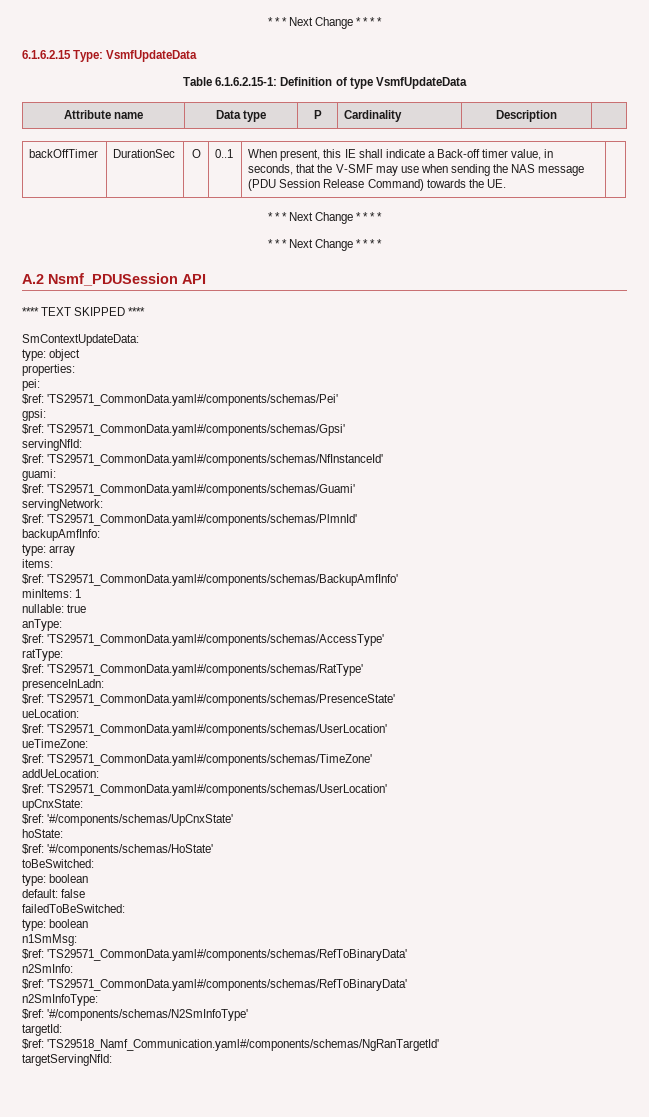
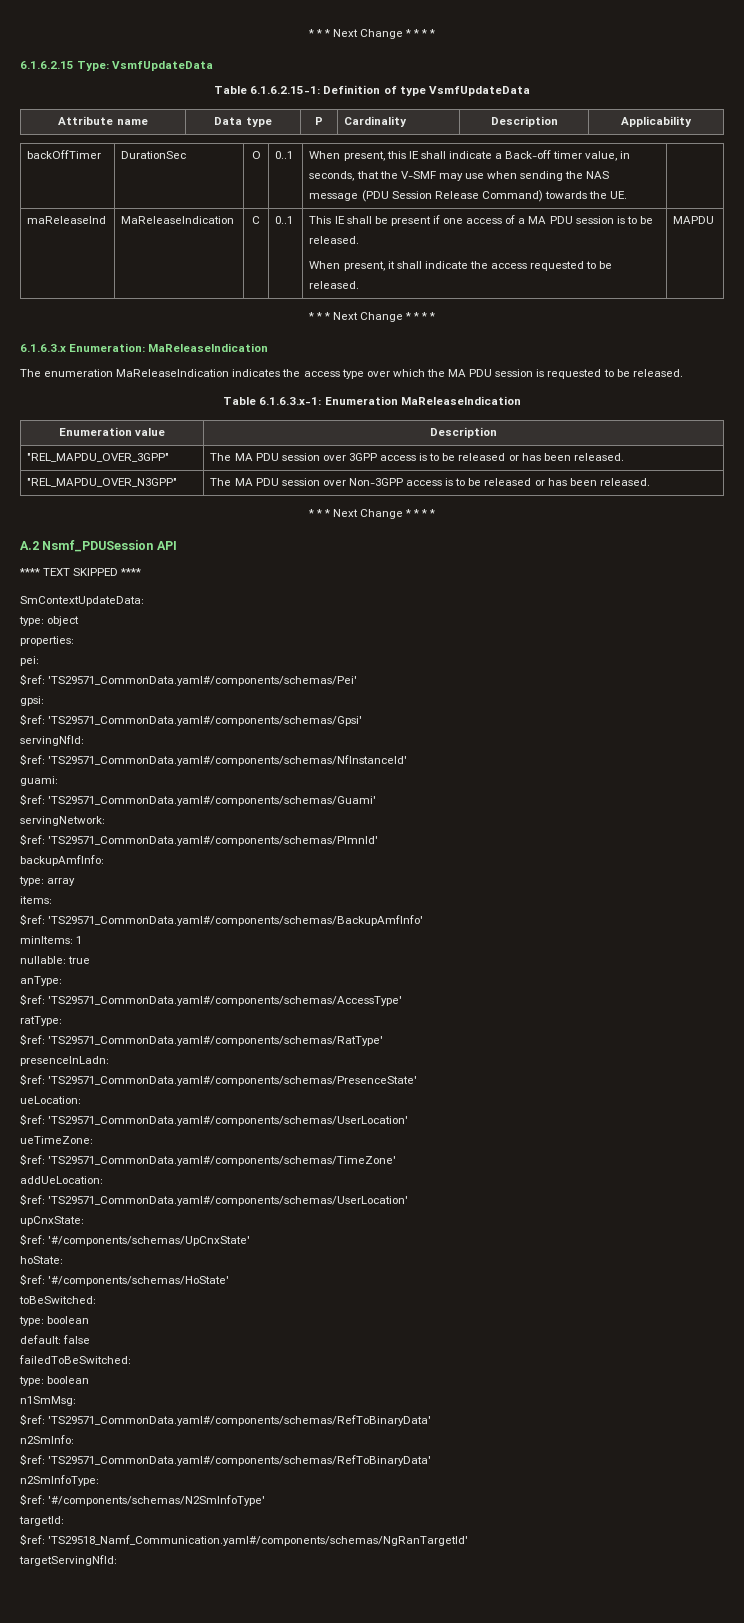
(557, 116) none -> [621,116,692,127] Applicability
[267,212,383,224] // * * * Next Change * * * * -> [27,216,107,224] [121,216,235,224] [252,216,260,224] [275,216,294,224] [309,215,653,226] [309,236,360,244] [309,261,613,271] [309,281,360,289] [673,216,715,224] [307,312,436,322] [20,343,269,352] [20,369,683,379] [223,396,521,405] [58,427,166,436] [430,427,497,438] [27,453,170,462] [210,453,624,461] [27,478,178,487] [210,478,650,486] // maReleaseInd | MaReleaseIndication | C | 0..1 | This IE shall be present if one access of a MA PDU session is to be released. // When present, it shall indicate the access requested to be released. | MAPDU // * * * Next Change * * * * // 6.1.6.3.x Enumeration: MaReleaseIndication // The enumeration MaReleaseIndication indicates the access type over which the MA PDU session is requested to be released. // Table 6.1.6.3.x-1: Enumeration MaReleaseIndication // Enumeration value | Description // "REL_MAPDU_OVER_3GPP" | The MA PDU session over 3GPP access is to be released or has been released. // "REL_MAPDU_OVER_N3GPP" | The MA PDU session over Non-3GPP access is to be released or has been released.

